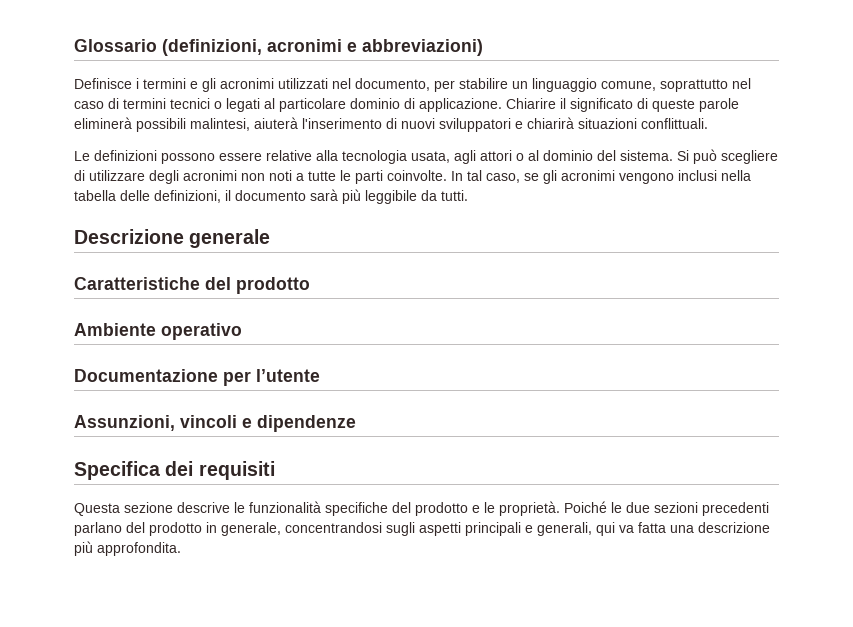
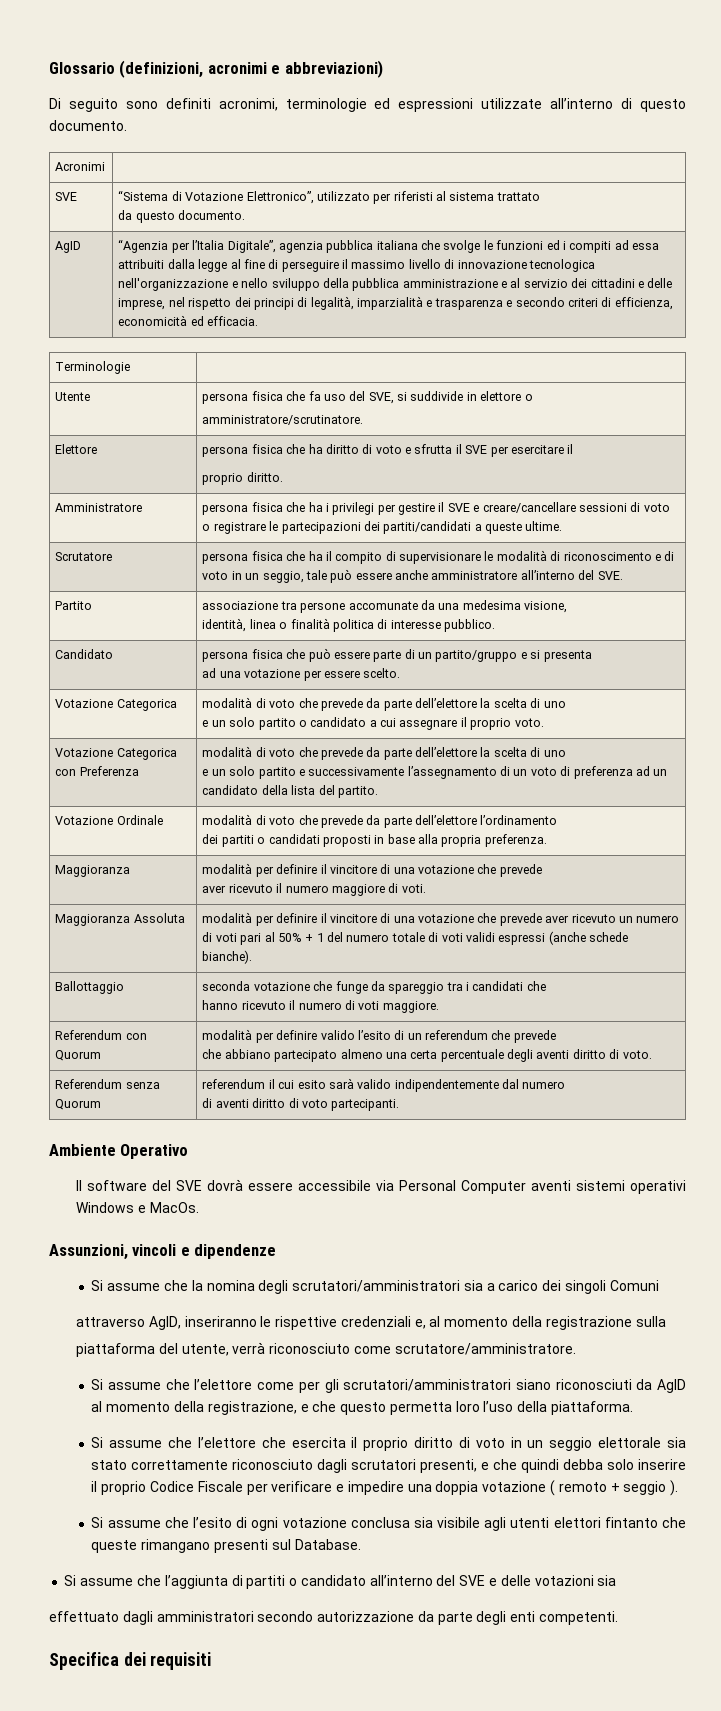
[74,78,751,92] [74,98,739,112] [74,117,708,132] [74,149,778,164] [74,170,751,184] [74,189,468,204] [74,229,271,248] [74,277,310,294] [74,323,242,340] [74,369,320,386] [74,415,356,432] [74,461,275,480] [74,501,769,516] [74,522,770,536] [74,541,181,556] Definisce i termini e gli acronimi utilizzati nel documento, per stabilire un linguaggio comune, soprattutto nel caso di termini tecnici o legati al particolare dominio di applicazione. Chiarire il significato di queste parole eliminerà possibili malintesi, aiuterà l'inserimento di nuovi sviluppatori e chiarirà situazioni conflittuali. // Le definizioni possono essere relative alla tecnologia usata, agli attori o al dominio del sistema. Si può scegliere di utilizzare degli acronimi non noti a tutte le parti coinvolte. In tal caso, se gli acronimi vengono inclusi nella tabella delle definizioni, il documento sarà più leggibile da tutti. // Descrizione generale // Caratteristiche del prodotto // Ambiente operativo // Documentazione per l’utente // Assunzioni, vincoli e dipendenze // Specifica dei requisiti // Questa sezione descrive le funzionalità specifiche del prodotto e le proprietà. Poiché le due sezioni precedenti parlano del prodotto in generale, concentrandosi sugli aspetti principali e generali, qui va fatta una descrizione più approfondita. -> [49,98,686,112] [49,120,127,131] [55,162,106,171] [55,192,78,201] [118,190,540,204] [118,210,246,223] [55,241,82,253] [118,239,660,253] [118,259,595,272] [118,278,673,291] [118,296,673,310] [118,315,259,326] [55,361,131,374] [55,392,91,401] [202,391,533,404] [202,415,364,425] [55,444,98,454] [202,444,574,457] [202,472,283,485] [55,503,143,512] [202,502,670,515] [202,521,563,534] [55,552,113,561] [202,550,675,564] [202,569,623,583] [55,601,93,610] [202,600,568,613] [202,618,496,632] [55,649,114,659] [202,648,592,662] [202,668,401,681] [55,699,177,711] [202,697,566,711] [202,717,544,730] [55,748,177,760] [55,766,139,776] [202,746,566,760] [202,766,668,779] [202,785,378,798] [55,815,163,825] [202,814,558,828] [202,834,547,847] [55,865,131,877] [202,863,542,877] [202,883,426,896] [55,913,185,926] [202,912,680,926] [202,931,629,945] [202,950,253,964] [55,981,125,994] [202,981,546,994] [202,1000,439,1013] [55,1030,147,1040] [55,1050,102,1061] [202,1029,556,1043] [202,1049,652,1062] [55,1079,160,1089] [55,1099,102,1110] [202,1078,566,1092] [202,1098,400,1111] [49,1144,189,1159] [76,1179,686,1194] [76,1202,199,1213] [49,1244,277,1260] [91,1280,659,1294] [76,1316,666,1330] [76,1342,576,1357] [91,1379,686,1393] [91,1401,633,1415] [91,1437,686,1451] [91,1459,687,1473] [91,1480,679,1496] [91,1517,686,1531] [91,1539,361,1553] [64,1575,617,1589] [49,1611,619,1625] [49,1652,212,1670] Di seguito sono definiti acronimi, terminologie ed espressioni utilizzate all’interno di questo documento. // Acronimi | // SVE | “Sistema di Votazione Elettronico”, utilizzato per riferisti al sistema trattato // da questo documento. // AgID | “Agenzia per l’Italia Digitale”, agenzia pubblica italiana che svolge le funzioni ed i compiti ad essa attribuiti dalla legge al fine di perseguire il massimo livello di innovazione tecnologica nell'organizzazione e nello sviluppo della pubblica amministrazione e al servizio dei cittadini e delle imprese, nel rispetto dei principi di legalità, imparzialità e trasparenza e secondo criteri di efficienza, economicità ed efficacia. // Terminologie | // Utente | persona fisica che fa uso del SVE, si suddivide in elettore o // amministratore/scrutinatore. // Elettore | persona fisica che ha diritto di voto e sfrutta il SVE per esercitare il // proprio diritto. // Amministratore | persona fisica che ha i privilegi per gestire il SVE e creare/cancellare sessioni di voto o registrare le partecipazioni dei partiti/candidati a queste ultime. // Scrutatore | persona fisica che ha il compito di supervisionare le modalità di riconoscimento e di voto in un seggio, tale può essere anche amministratore all’interno del SVE. // Partito | associazione tra persone accomunate da una medesima visione, // identità, linea o finalità politica di interesse pubblico. // Candidato | persona fisica che può essere parte di un partito/gruppo e si presenta // ad una votazione per essere scelto. // Votazione Categorica | modalità di voto che prevede da parte dell’elettore la scelta di uno // e un solo partito o candidato a cui assegnare il proprio voto. // Votazione Categorica con Preferenza | modalità di voto che prevede da parte dell’elettore la scelta di uno // e un solo partito e successivamente l’assegnamento di un voto di preferenza ad un candidato della lista del partito. // Votazione Ordinale | modalità di voto che prevede da parte dell’elettore l’ordinamento // dei partiti o candidati proposti in base alla propria preferenza. // Maggioranza | modalità per definire il vincitore di una votazione che prevede // aver ricevuto il numero maggiore di voti. // Maggioranza Assoluta | modalità per definire il vincitore di una votazione che prevede aver ricevuto un numero di voti pari al 50% + 1 del numero totale di voti validi espressi (anche schede bianche). // Ballottaggio | seconda votazione che funge da spareggio tra i candidati che // hanno ricevuto il numero di voti maggiore. // Referendum con Quorum | modalità per definire valido l’esito di un referendum che prevede // che abbiano partecipato almeno una certa percentuale degli aventi diritto di voto. // Referendum senza Quorum | referendum il cui esito sarà valido indipendentemente dal numero // di aventi diritto di voto partecipanti. // Ambiente Operativo // Il software del SVE dovrà essere accessibile via Personal Computer aventi sistemi operativi Windows e MacOs. // Assunzioni, vincoli e dipendenze // Si assume che la nomina degli scrutatori/amministratori sia a carico dei singoli Comuni // attraverso AgID, inseriranno le rispettive credenziali e, al momento della registrazione sulla // piattaforma del utente, verrà riconosciuto come scrutatore/amministratore. // Si assume che l’elettore come per gli scrutatori/amministratori siano riconosciuti da AgID al momento della registrazione, e che questo permetta loro l’uso della piattaforma. // Si assume che l’elettore che esercita il proprio diritto di voto in un seggio elettorale sia stato correttamente riconosciuto dagli scrutatori presenti, e che quindi debba solo inserire il proprio Codice Fiscale per verificare e impedire una doppia votazione ( remoto + seggio ). // Si assume che l’esito di ogni votazione conclusa sia visibile agli utenti elettori fintanto che queste rimangano presenti sul Database. // Si assume che l’aggiunta di partiti o candidato all’interno del SVE e delle votazioni sia // effettuato dagli amministratori secondo autorizzazione da parte degli enti competenti. // Specifica dei requisiti

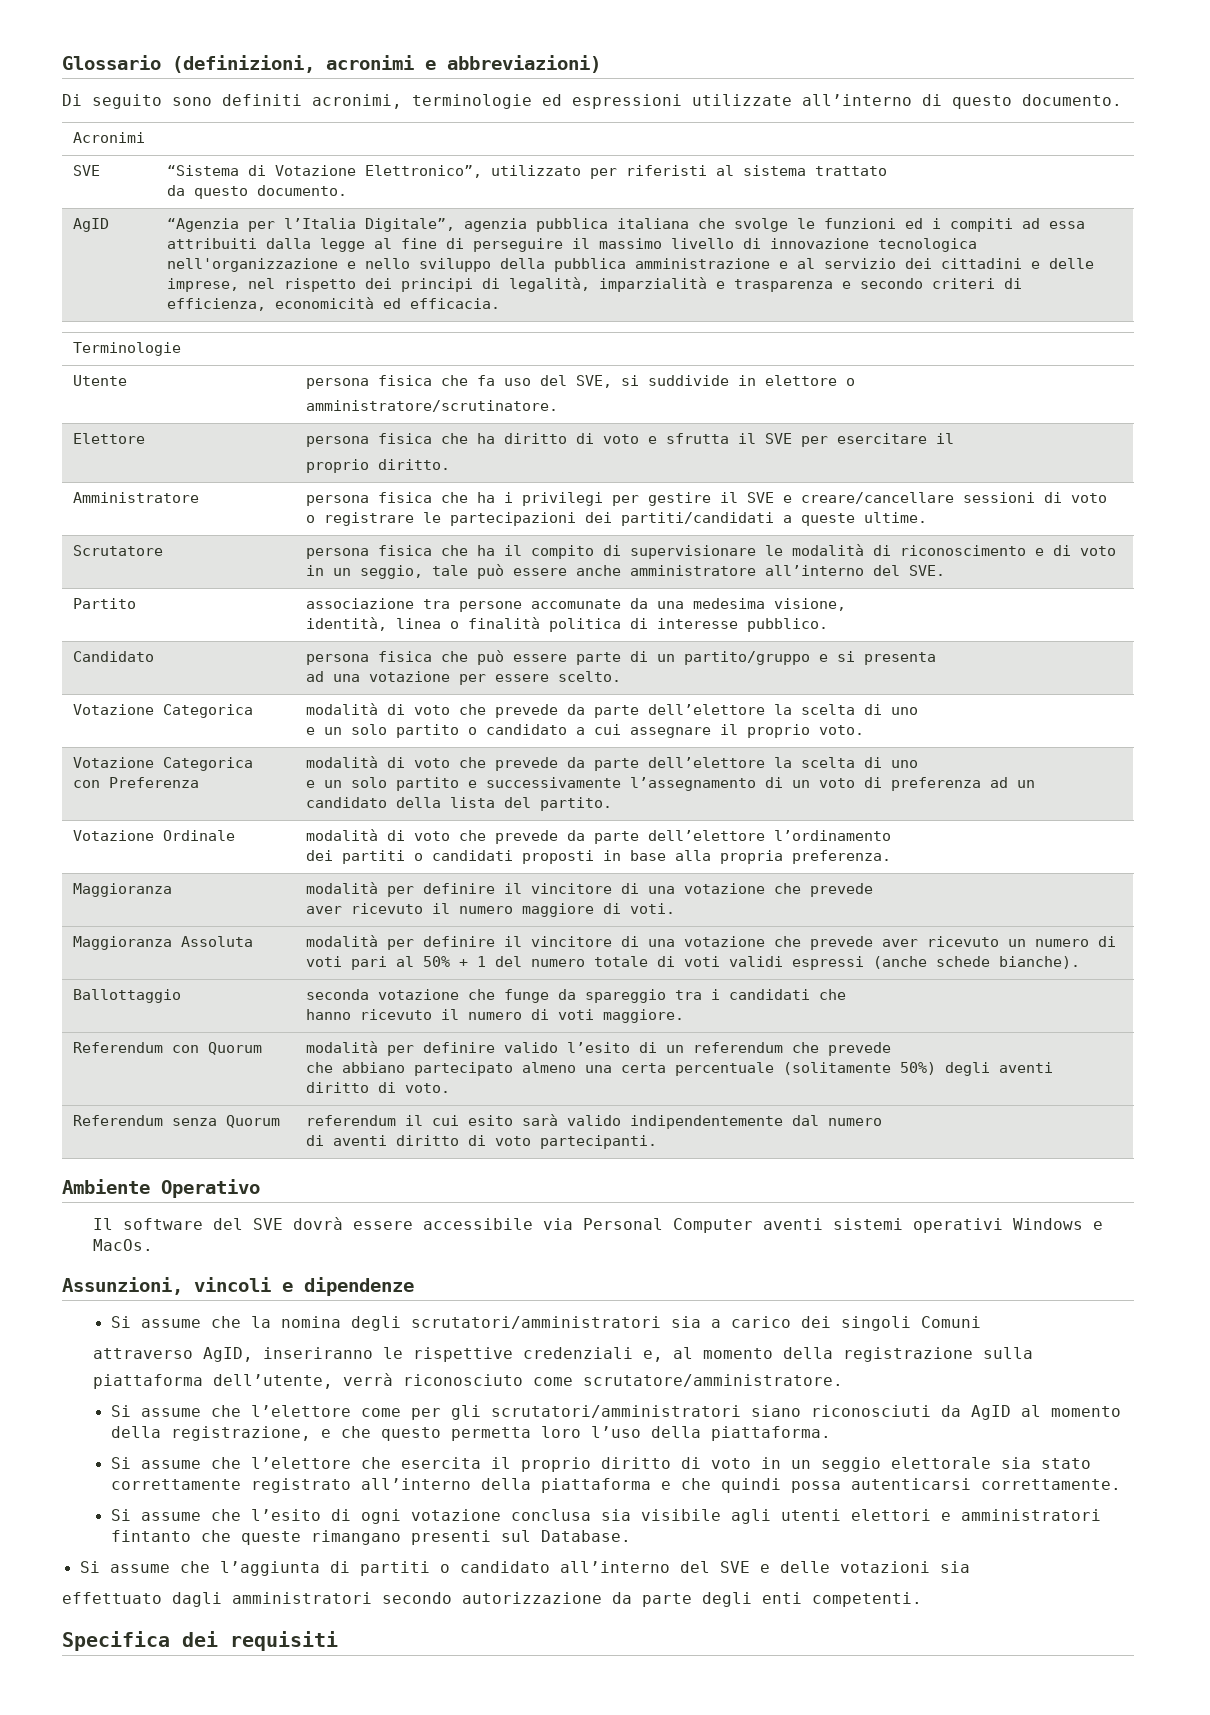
(504, 1055) none -> [782,1062,936,1075] (solitamente 50%)
[158,1343,229,1356] del utente, -> [213,1374,334,1389] dell’utente,
[232,1459,687,1473] [91,1480,679,1496] riconosciuto dagli scrutatori presenti, e che quindi debba solo inserire il proprio Codice Fiscale per verificare e impedire una doppia votazione ( remoto + seggio ). -> [250,1478,1121,1493] registrato all’interno della piattaforma e che quindi possa autenticarsi correttamente.
(601, 1522) none -> [940,1509,1101,1521] e amministratori

